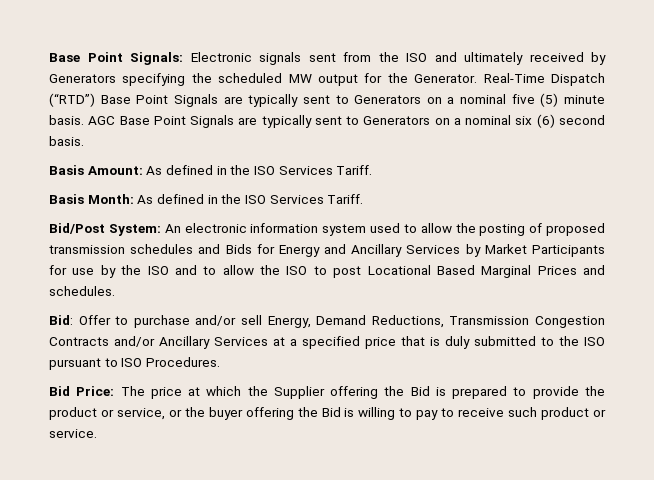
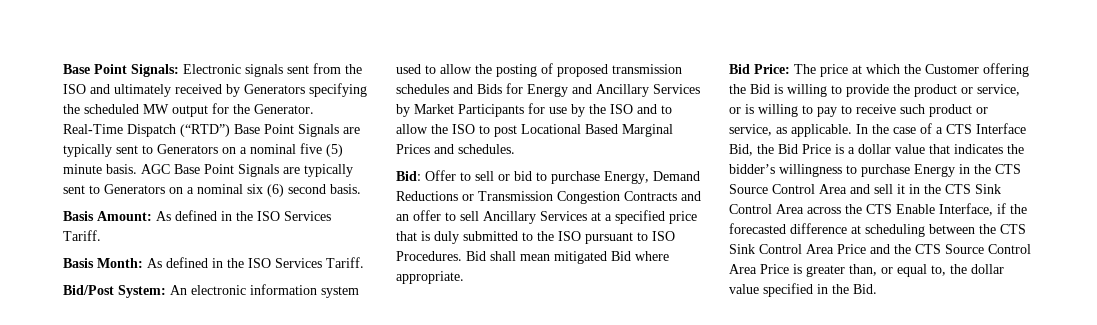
[133,315,605,328] [49,336,155,347] purchase and/or sell Energy, Demand Reductions, Transmission Congestion Contracts and/or -> [475,171,700,184] [396,191,701,204] [396,210,479,221] sell or bid to purchase Energy, Demand Reductions or Transmission Congestion Contracts and an offer to sell
(220, 362) none -> [466,251,669,264] [396,271,464,284] Bid shall mean mitigated Bid where appropriate.
[273,386,508,399] Supplier offering the Bid is prepared -> [925,63,1029,77] [729,84,827,97] Customer offering the Bid is willing
[184,407,341,420] the buyer offering the Bid -> (741, 110) none
[49,429,97,438] service. -> [729,123,1026,137] [729,144,1024,156] [729,164,1021,177] [729,184,1001,194] [729,203,1027,216] [729,223,1026,237] [729,244,1031,254] [729,264,1004,277] [729,283,877,297] service, as applicable. In the case of a CTS Interface Bid, the Bid Price is a dollar value that indicates the bidder’s willingness to purchase Energy in the CTS Source Control Area and sell it in the CTS Sink Control Area across the CTS Enable Interface, if the forecasted difference at scheduling between the CTS Sink Control Area Price and the CTS Source Control Area Price is greater than, or equal to, the dollar value specified in the Bid.

